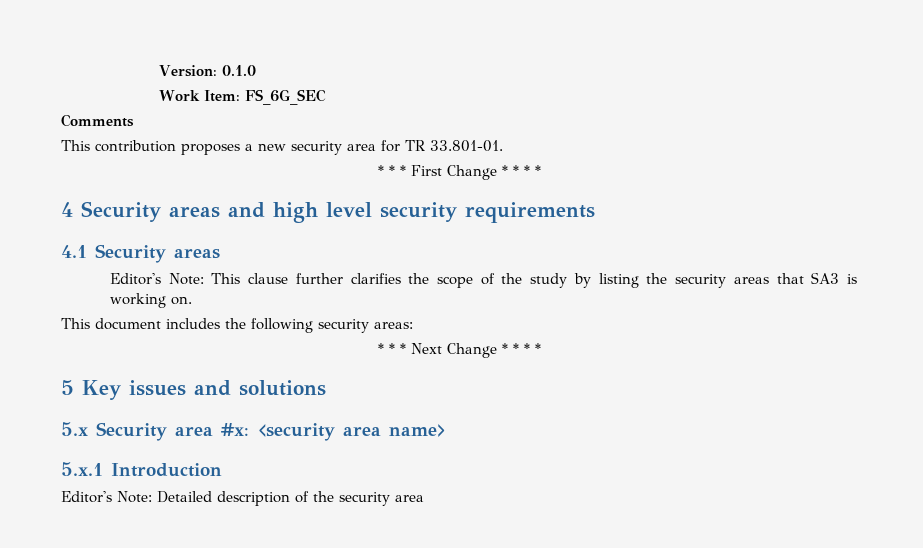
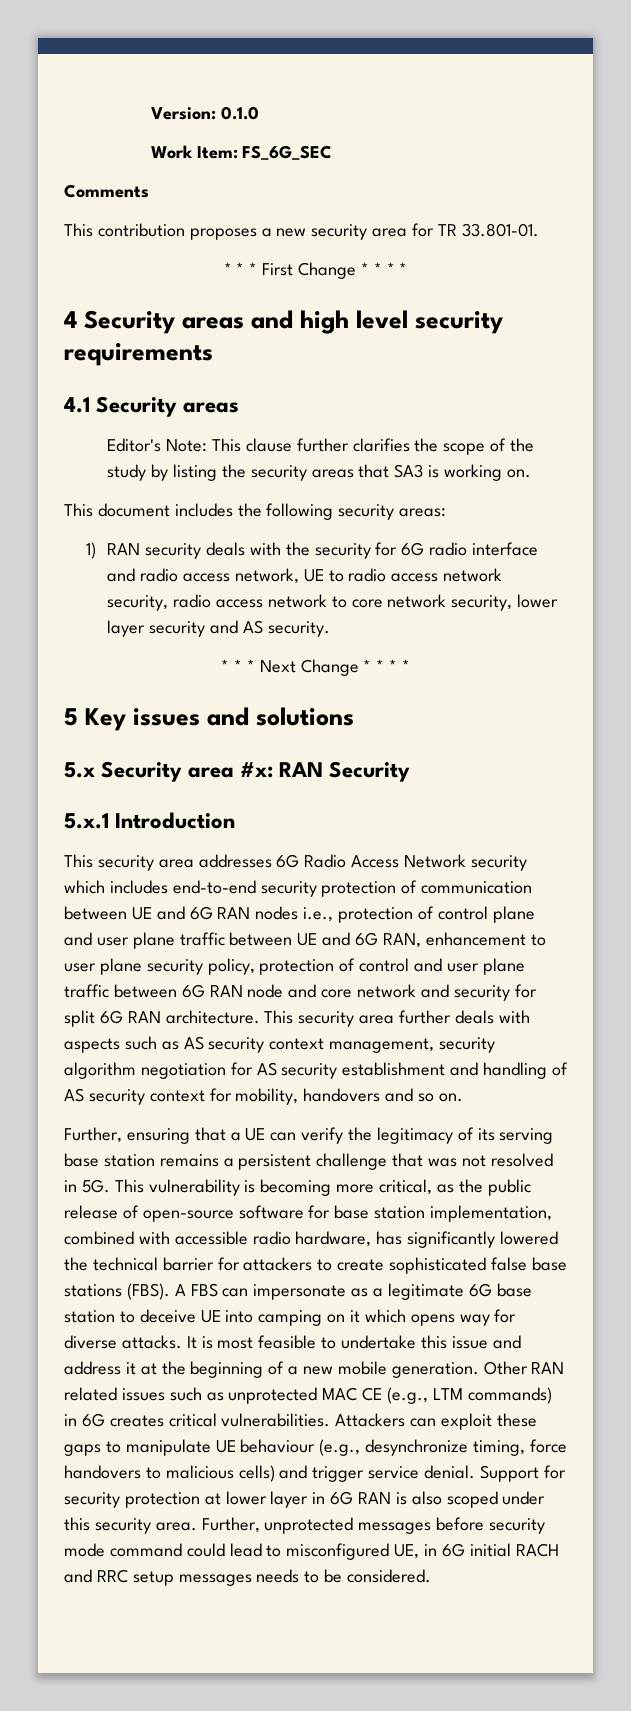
(413, 325) none -> [85,542,539,559] [107,568,503,584] [107,594,559,611] [107,620,330,637] // 1) RAN security deals with the security for 6G radio interface and radio access network, UE to radio access network security, radio access network to core network security, lower layer security and AS security.
[257,423,446,441] <security area name> -> [279,761,411,782] RAN Security
[61,491,424,506] Editor's Note: Detailed description of the security area -> [64,854,527,871] [64,880,533,897] [64,906,535,923] [64,932,546,949] [64,958,525,975] [64,984,537,1001] [64,1010,530,1027] [64,1036,496,1053] [64,1062,568,1079] [64,1088,463,1105] [64,1127,554,1144] [64,1153,553,1170] [64,1179,531,1196] [64,1205,553,1222] [64,1231,559,1248] [64,1257,567,1274] [64,1283,532,1300] [64,1309,517,1326] [64,1335,521,1349] [64,1361,565,1378] [64,1387,552,1404] [64,1413,537,1430] [64,1439,567,1456] [64,1465,566,1482] [64,1491,546,1508] [64,1517,546,1534] [64,1543,559,1560] [64,1569,432,1586] This security area addresses 6G Radio Access Network security which includes end-to-end security protection of communication between UE and 6G RAN nodes i.e., protection of control plane and user plane traffic between UE and 6G RAN, enhancement to user plane security policy, protection of control and user plane traffic between 6G RAN node and core network and security for split 6G RAN architecture. This security area further deals with aspects such as AS security context management, security algorithm negotiation for AS security establishment and handling of AS security context for mobility, handovers and so on. // Further, ensuring that a UE can verify the legitimacy of its serving base station remains a persistent challenge that was not resolved in 5G. This vulnerability is becoming more critical, as the public release of open-source software for base station implementation, combined with accessible radio hardware, has significantly lowered the technical barrier for attackers to create sophisticated false base stations (FBS). A FBS can impersonate as a legitimate 6G base station to deceive UE into camping on it which opens way for diverse attacks. It is most feasible to undertake this issue and address it at the beginning of a new mobile generation. Other RAN related issues such as unprotected MAC CE (e.g., LTM commands) in 6G creates critical vulnerabilities. Attackers can exploit these gaps to manipulate UE behaviour (e.g., desynchronize timing, force handovers to malicious cells) and trigger service denial. Support for security protection at lower layer in 6G RAN is also scoped under this security area. Further, unprotected messages before security mode command could lead to misconfigured UE, in 6G initial RACH and RRC setup messages needs to be considered.

